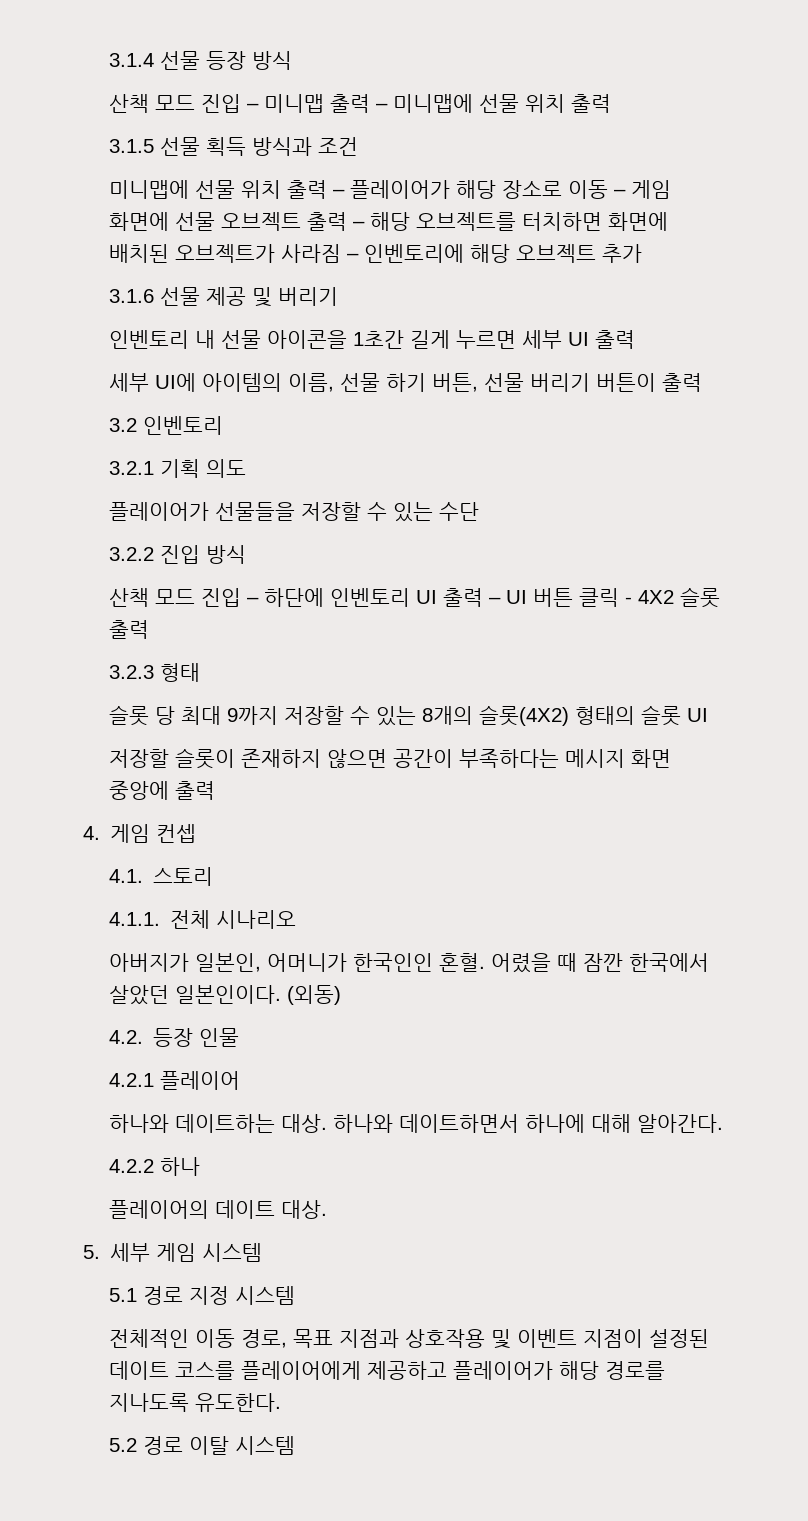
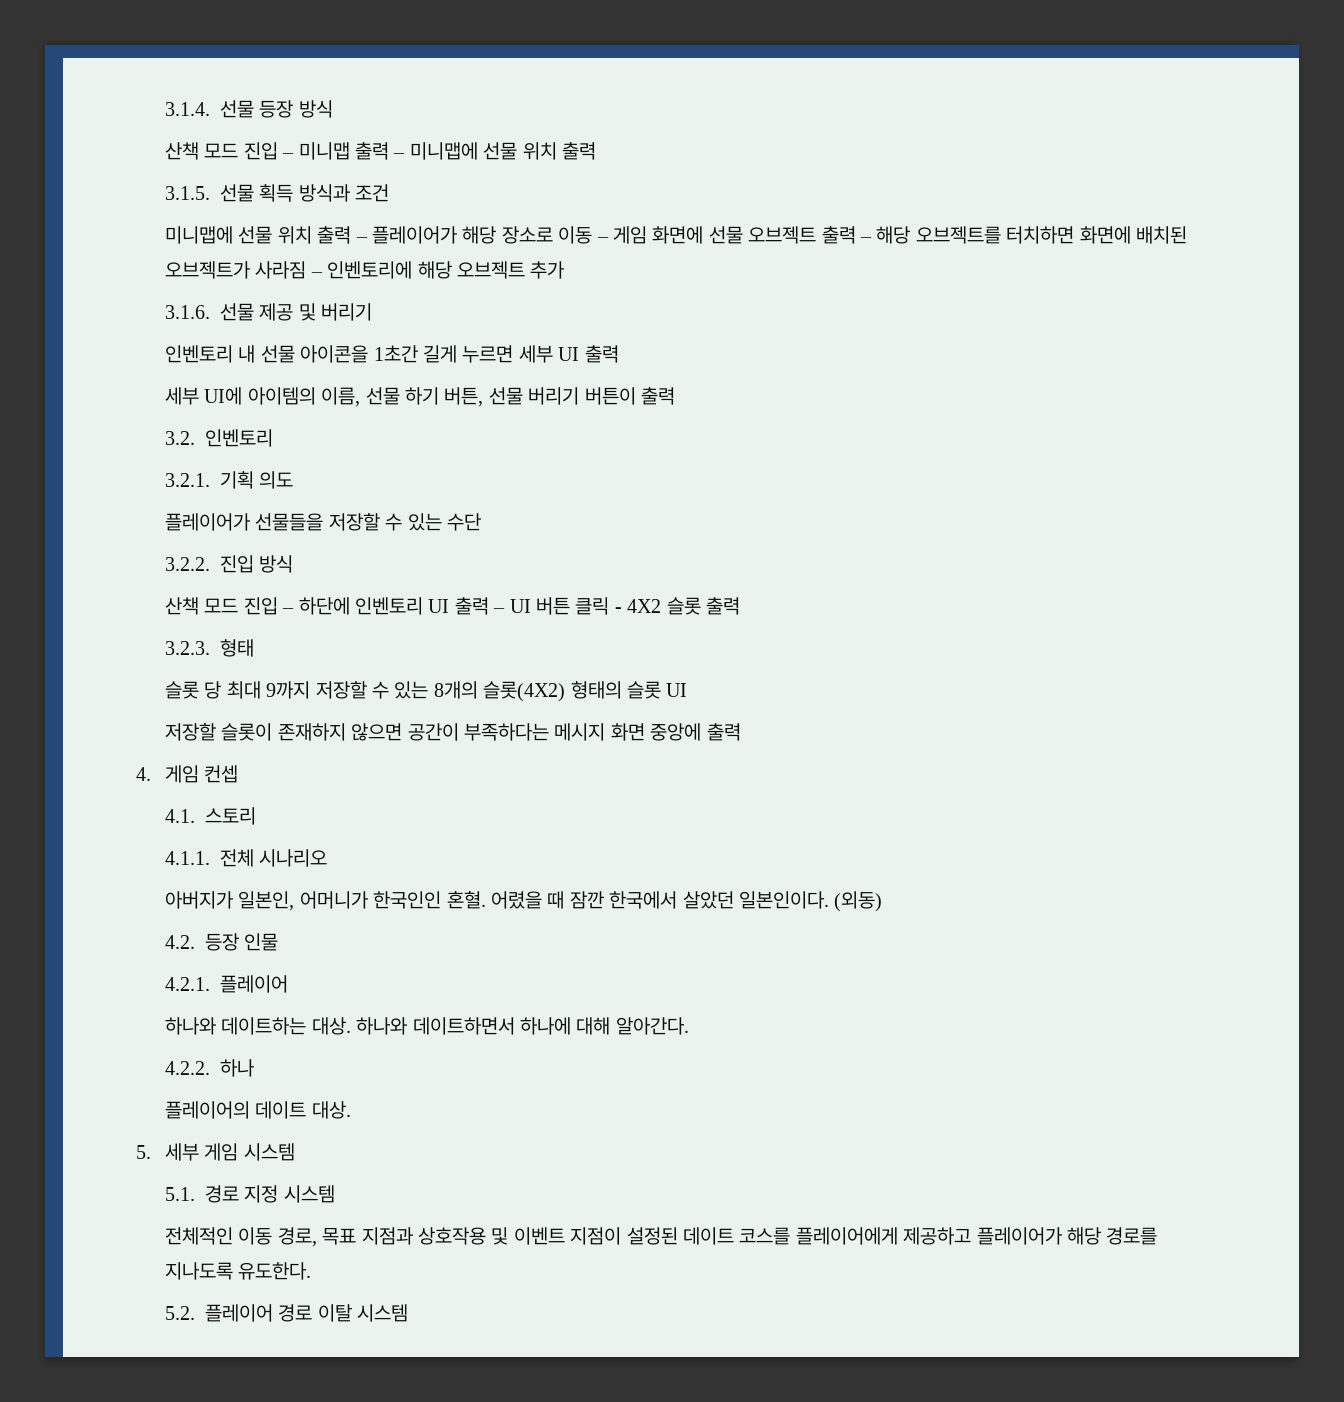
[108,53,154,67] 3.1.4 -> [165,102,211,116] 3.1.4.
[108,139,154,153] 3.1.5 -> [165,186,211,200] 3.1.5.
[108,289,154,303] 3.1.6 -> [165,305,211,319] 3.1.6.
[108,418,137,432] 3.2 -> [165,431,196,445] 3.2.
[108,461,154,475] 3.2.1 -> [165,473,211,487] 3.2.1.
[108,547,154,561] 3.2.2 -> [165,557,211,571] 3.2.2.
[108,665,154,679] 3.2.3 -> [165,641,211,655] 3.2.3.
[108,1073,154,1087] 4.2.1 -> [165,977,211,991] 4.2.1.
[108,1159,154,1173] 4.2.2 -> [165,1061,211,1075] 4.2.2.
[108,1288,137,1302] 5.1 -> [165,1187,196,1201] 5.1.
[108,1438,137,1452] 5.2 -> [165,1304,274,1322] 5.2. 플레이어

